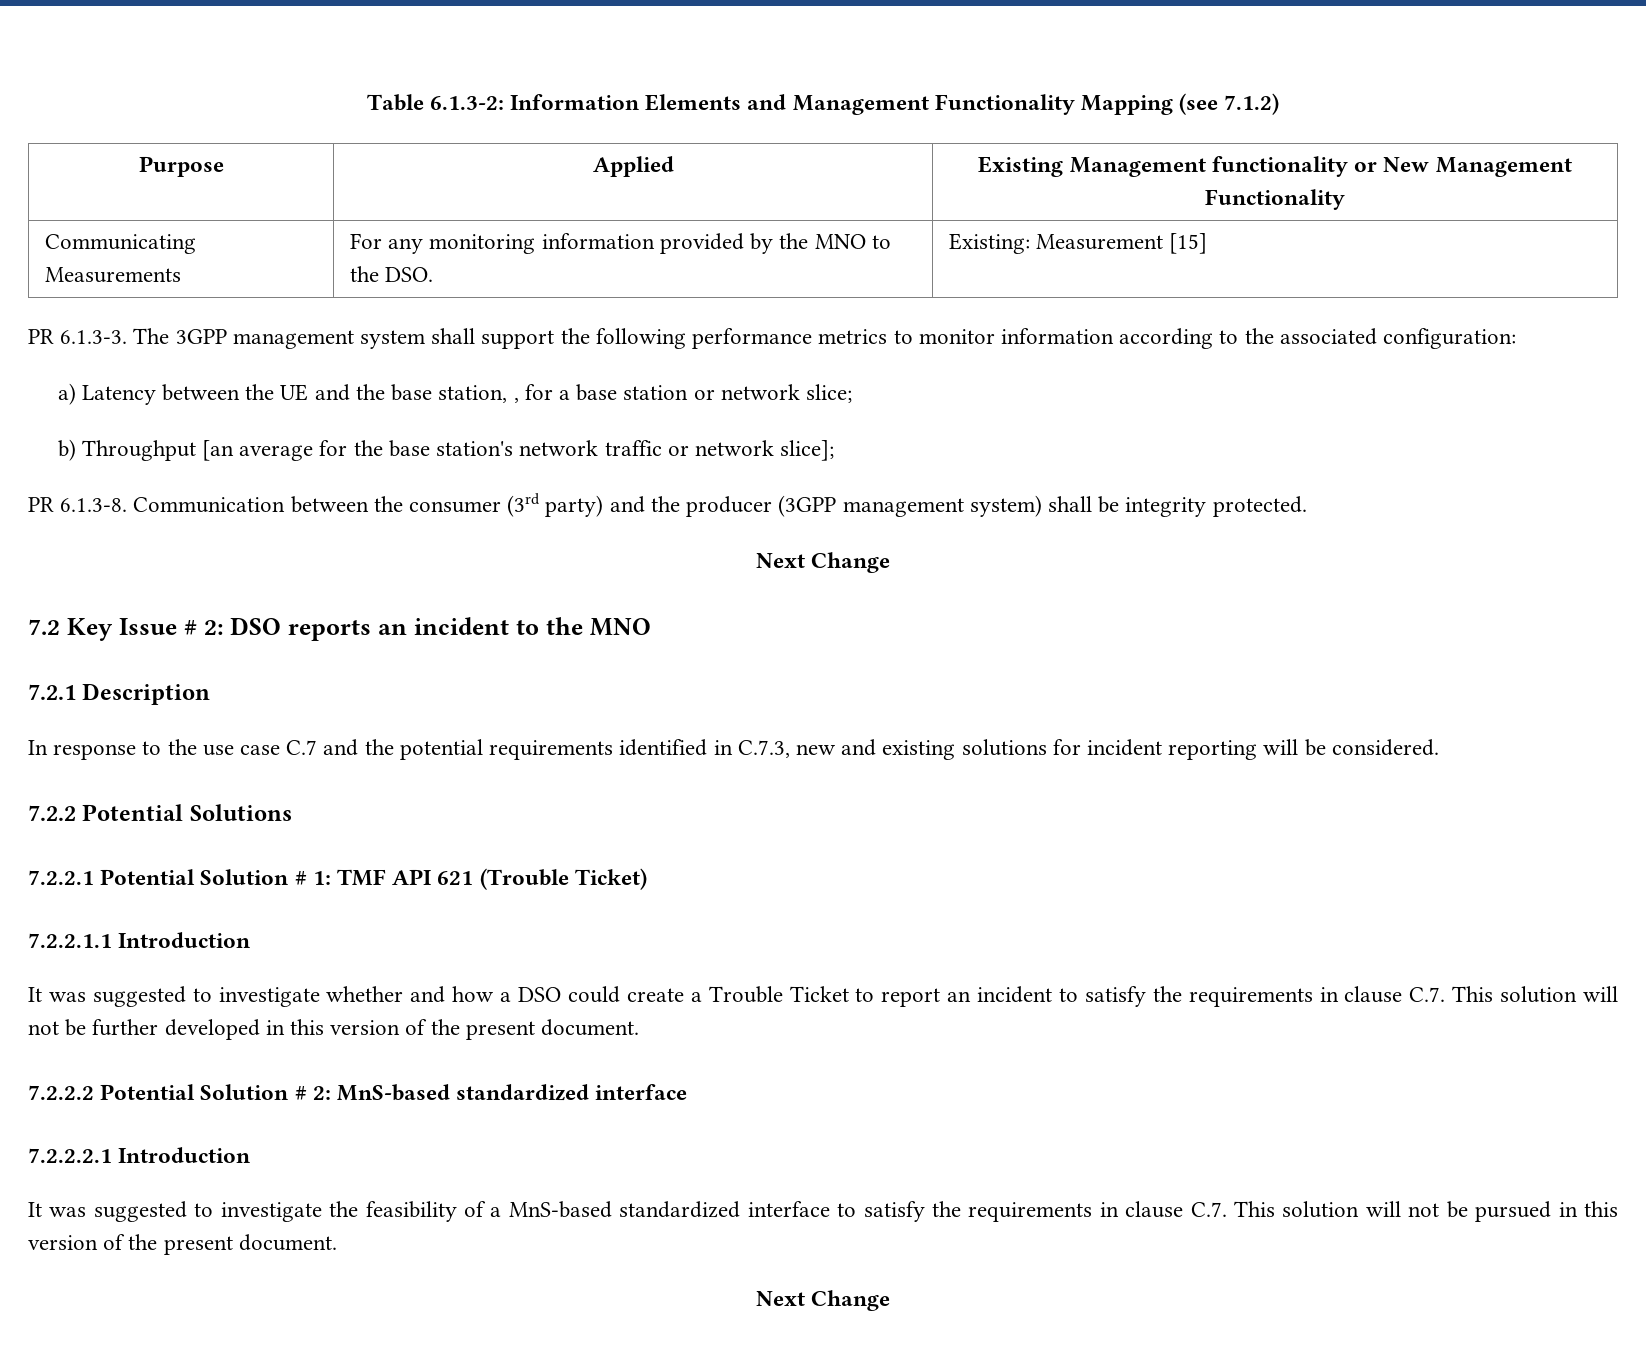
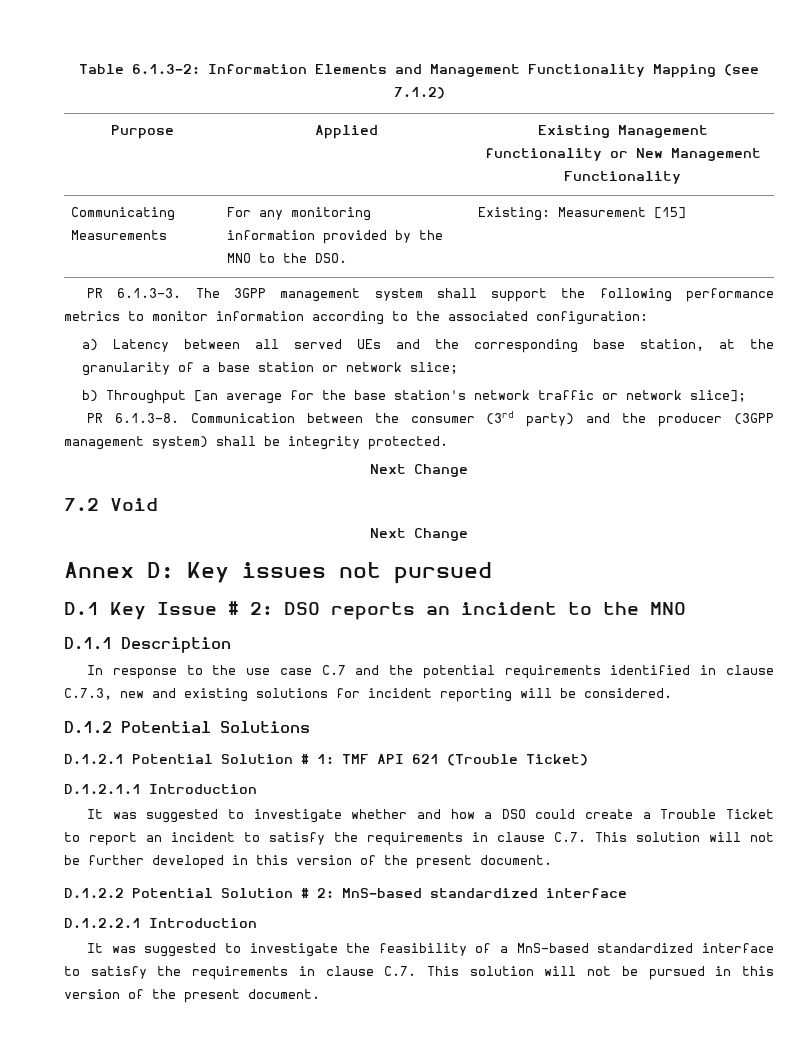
[245,384,385,401] the UE and the -> [255,339,579,353] all served UEs and the corresponding
[513,384,553,403] , for -> [719,339,774,349] [82,362,195,376] at the granularity of
(60, 627) none -> [110,498,158,511] [370,528,468,541] [64,562,492,584] [64,602,99,615] Void // Next Change // Annex D: Key issues not pursued // D.1
[28,684,76,700] 7.2.1 -> [64,637,112,650] D.1.1
(733, 747) none -> [726,665,775,675] clause
[28,805,76,821] 7.2.2 -> [64,721,112,734] D.1.2
[28,870,94,885] 7.2.2.1 -> [64,754,124,764] D.1.2.1
[28,933,112,948] 7.2.2.1.1 -> [64,784,141,794] D.1.2.1.1
[28,1085,94,1100] 7.2.2.2 -> [64,888,124,898] D.1.2.2
[28,1148,112,1163] 7.2.2.2.1 -> [64,918,141,928] D.1.2.2.1
[755,1290,891,1311] // Next Change -> (320, 994) none

